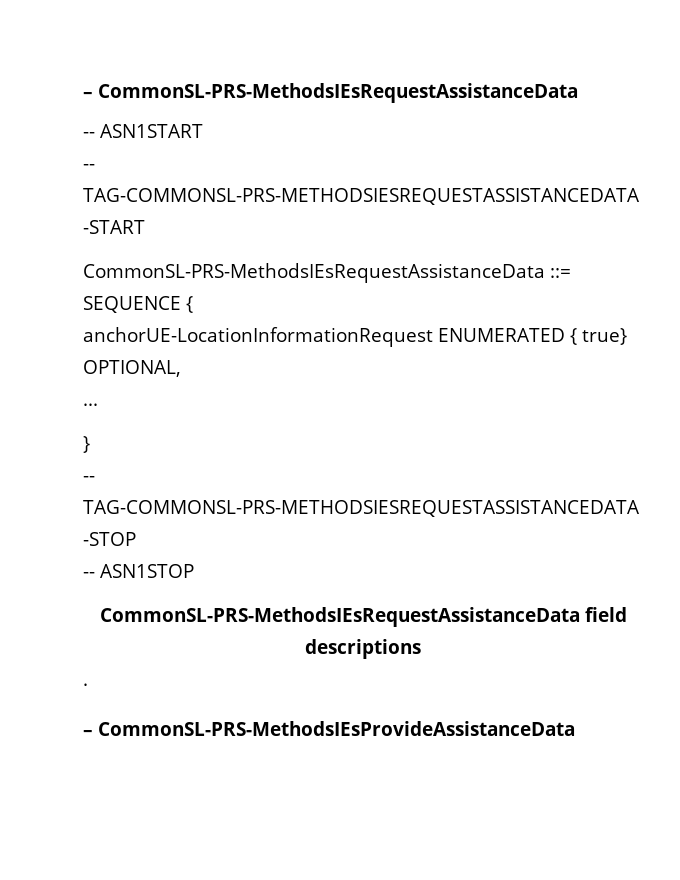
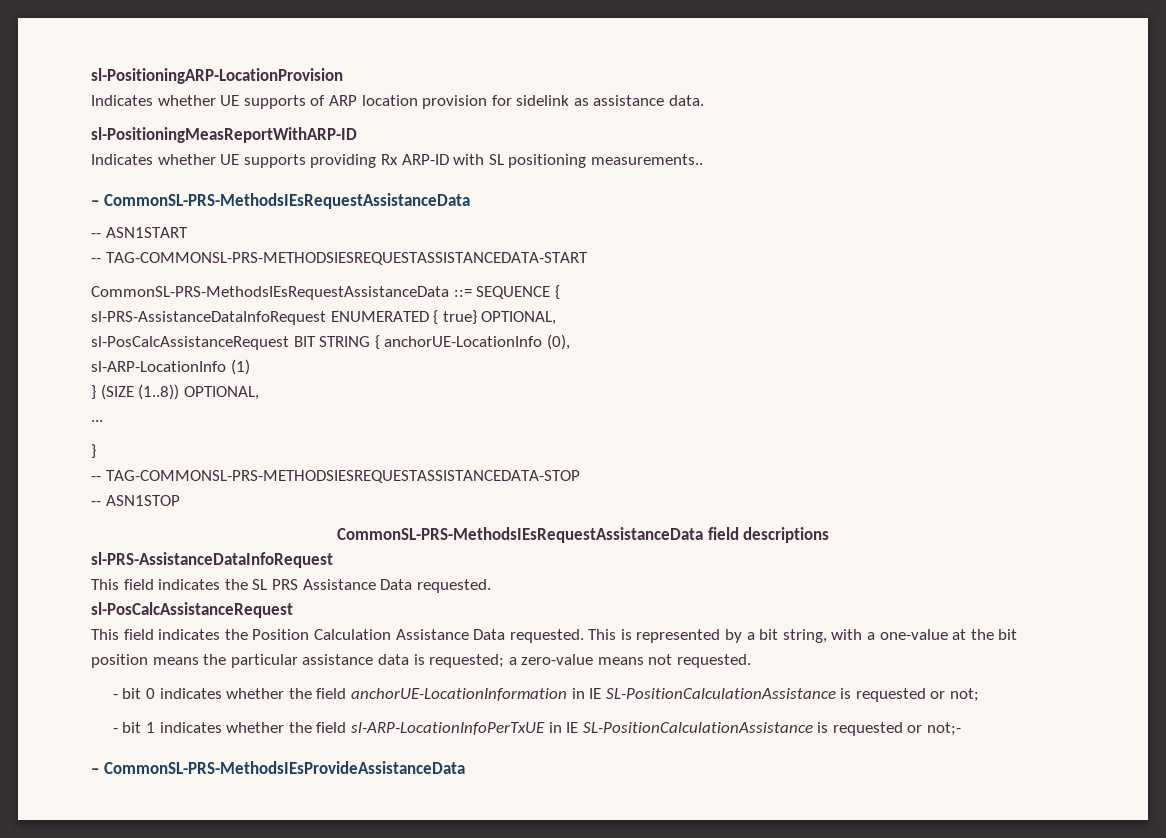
(83, 95) none -> [91,68,343,84] [91,95,705,109] [91,127,357,143] [91,154,703,168] sl-PositioningARP-LocationProvision // Indicates whether UE supports of ARP location provision for sidelink as assistance data. // sl-PositioningMeasReportWithARP-ID // Indicates whether UE supports providing Rx ARP-ID with SL positioning measurements.. //
[83,327,433,347] anchorUE-LocationInformationRequest -> [91,311,326,325] sl-PRS-AssistanceDataInfoRequest
(181, 368) none -> [91,334,570,350] [91,359,250,375] [91,384,259,400] // sl-PosCalcAssistanceRequest BIT STRING { anchorUE-LocationInfo (0), // sl-ARP-LocationInfo (1) // } (SIZE (1..8)) OPTIONAL,
[83,683,88,686] . -> [91,552,333,568] [91,579,491,593] [91,602,293,618] [91,629,1018,643] [91,654,752,668] [112,688,980,702] [112,722,962,736] sl-PRS-AssistanceDataInfoRequest // This field indicates the SL PRS Assistance Data requested. // sl-PosCalcAssistanceRequest // This field indicates the Position Calculation Assistance Data requested. This is represented by a bit string, with a one-value at the bit position means the particular assistance data is requested; a zero-value means not requested. // - bit 0 indicates whether the field anchorUE-LocationInformation in IE SL-PositionCalculationAssistance is requested or not; // - bit 1 indicates whether the field sl-ARP-LocationInfoPerTxUE in IE SL-PositionCalculationAssistance is requested or not;-

